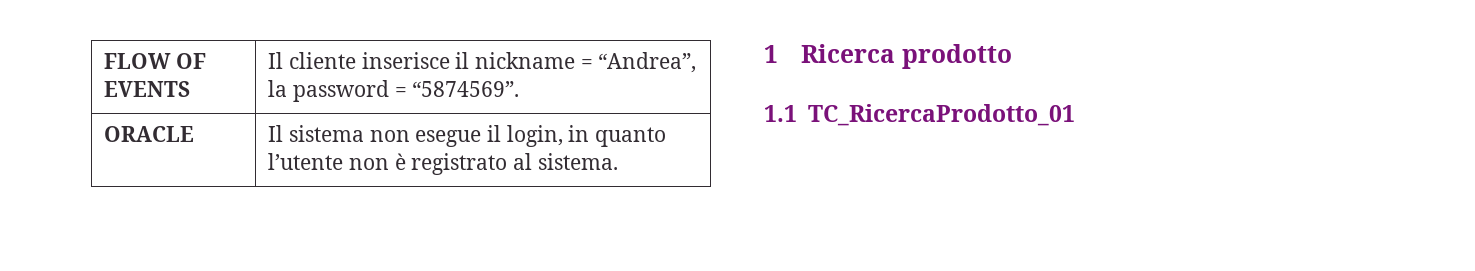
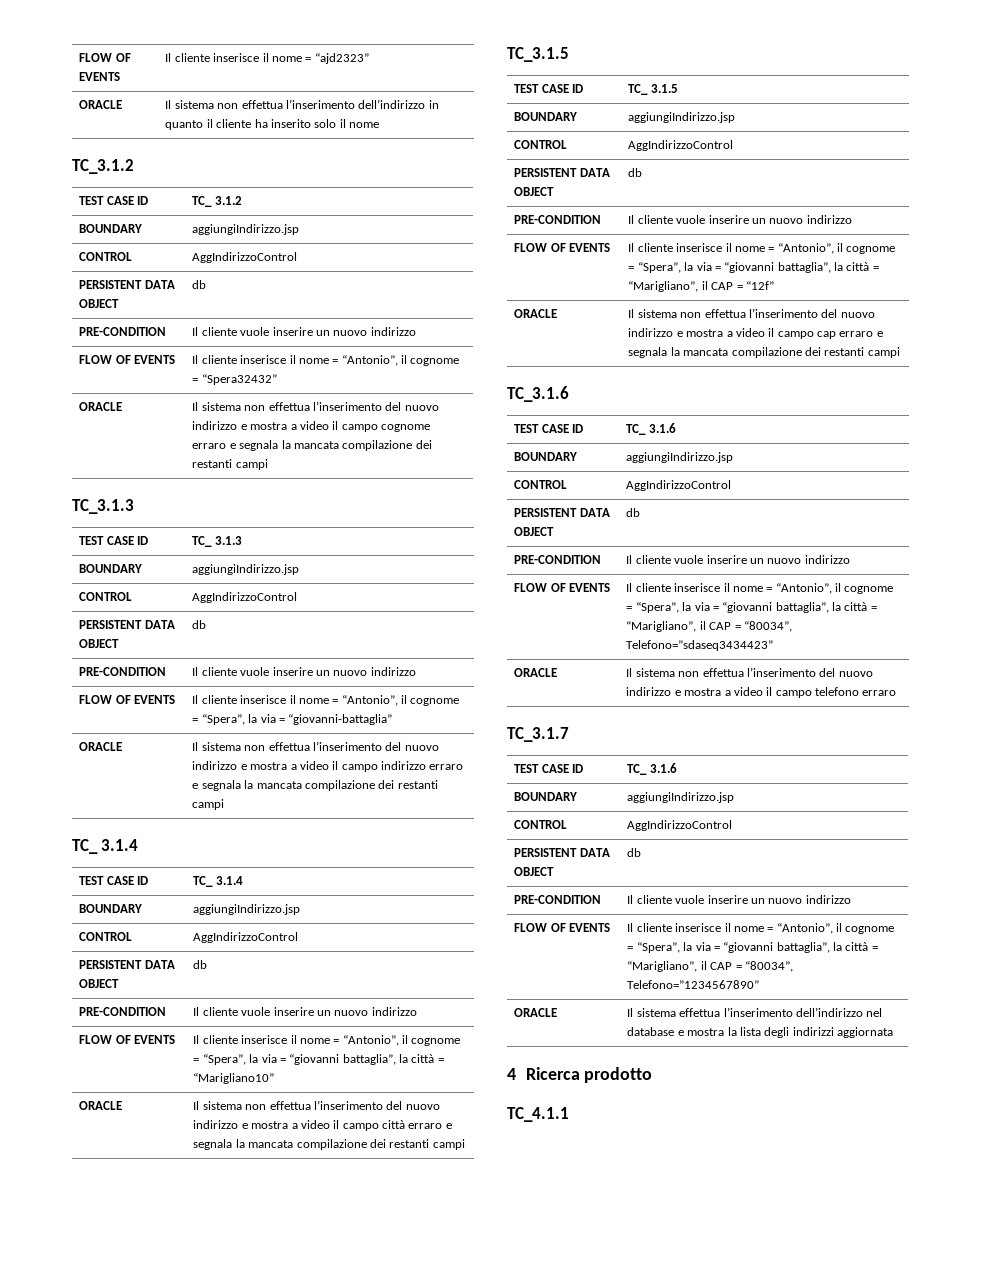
[104,53,207,69] [104,81,191,97] [268,52,697,73] [268,80,520,102] [104,126,195,142] [268,125,667,147] [268,153,618,175] [764,45,778,63] FLOW OF EVENTS | Il cliente inserisce il nickname = “Andrea”, la password = “5874569”. // ORACLE | Il sistema non esegue il login, in quanto l’utente non è registrato al sistema. // 1 -> [79,53,131,62] [79,72,121,81] [165,53,369,64] [79,100,123,109] [165,99,439,109] [165,119,380,130] [72,159,134,174] [79,196,149,205] [192,196,242,207] [79,224,143,233] [192,224,300,235] [79,252,133,261] [192,252,298,263] [79,280,175,289] [79,299,120,308] [192,280,207,289] [79,327,167,336] [192,327,416,336] [79,355,176,364] [192,355,460,366] [192,374,277,385] [79,402,123,411] [192,401,439,411] [192,421,431,432] [192,440,432,451] [192,459,268,470] [72,499,134,514] [79,536,149,545] [192,536,242,547] [79,564,143,573] [192,564,300,575] [79,592,133,601] [192,592,298,603] [79,620,175,629] [79,639,120,648] [192,620,207,629] [79,667,167,676] [192,667,416,676] [79,695,176,704] [192,695,460,706] [192,714,393,725] [79,742,123,751] [192,741,439,751] [192,761,464,772] [192,780,438,791] [192,799,225,810] [72,839,139,854] [79,876,149,885] [193,876,243,887] [79,904,143,913] [193,904,301,915] [79,932,133,941] [193,932,299,943] [79,960,175,969] [79,979,120,988] [193,960,208,969] [79,1007,167,1016] [193,1007,417,1016] [79,1035,176,1044] [193,1035,461,1046] [193,1054,444,1065] [193,1073,275,1084] [79,1101,123,1110] [193,1100,440,1110] [193,1120,452,1131] [193,1139,465,1150] [507,47,569,62] [514,84,584,93] [628,84,678,95] [514,112,578,121] [628,112,736,123] [514,140,568,149] [628,140,734,151] [514,168,610,177] [514,187,555,196] [628,168,643,177] [514,215,602,224] [628,215,852,224] [514,243,611,252] [628,243,896,254] [628,262,879,273] [628,281,774,292] [514,309,558,318] [628,308,875,318] [628,328,883,339] [628,347,900,358] [507,386,569,402] [514,424,584,433] [626,423,676,435] [514,452,578,461] [626,452,734,463] [514,480,568,489] [626,480,732,491] [514,508,610,517] [514,527,555,536] [626,508,641,517] [514,555,602,564] [626,555,850,564] [514,583,611,592] [626,583,894,594] [626,602,877,613] [626,621,792,632] [626,640,774,651] [514,668,558,677] [626,667,873,677] [626,687,897,698] [507,727,569,742] [514,764,584,773] [627,763,677,775] [514,792,578,801] [627,792,735,803] [514,820,568,829] [627,820,733,831] [514,848,610,857] [514,867,555,876] [627,848,642,857] [514,895,602,904] [627,895,851,904] [514,923,611,932] [627,923,895,934] [627,942,878,953] [627,961,793,972] [627,980,760,989] [514,1008,558,1017] [627,1007,883,1017] [627,1027,894,1038] [507,1068,516,1080] FLOW OF EVENTS | Il cliente inserisce il nome = “ajd2323” // ORACLE | Il sistema non effettua l’inserimento dell’indirizzo in quanto il cliente ha inserito solo il nome // TC_3.1.2 // TEST CASE ID | TC_ 3.1.2 // BOUNDARY | aggiungiIndirizzo.jsp // CONTROL | AggIndirizzoControl // PERSISTENT DATA OBJECT | db // PRE-CONDITION | Il cliente vuole inserire un nuovo indirizzo // FLOW OF EVENTS | Il cliente inserisce il nome = “Antonio”, il cognome = “Spera32432” // ORACLE | Il sistema non effettua l’inserimento del nuovo indirizzo e mostra a video il campo cognome erraro e segnala la mancata compilazione dei restanti campi // TC_3.1.3 // TEST CASE ID | TC_ 3.1.3 // BOUNDARY | aggiungiIndirizzo.jsp // CONTROL | AggIndirizzoControl // PERSISTENT DATA OBJECT | db // PRE-CONDITION | Il cliente vuole inserire un nuovo indirizzo // FLOW OF EVENTS | Il cliente inserisce il nome = “Antonio”, il cognome = “Spera”, la via = “giovanni-battaglia” // ORACLE | Il sistema non effettua l’inserimento del nuovo indirizzo e mostra a video il campo indirizzo erraro e segnala la mancata compilazione dei restanti campi // TC_ 3.1.4 // TEST CASE ID | TC_ 3.1.4 // BOUNDARY | aggiungiIndirizzo.jsp // CONTROL | AggIndirizzoControl // PERSISTENT DATA OBJECT | db // PRE-CONDITION | Il cliente vuole inserire un nuovo indirizzo // FLOW OF EVENTS | Il cliente inserisce il nome = “Antonio”, il cognome = “Spera”, la via = “giovanni battaglia”, la città = “Marigliano10” // ORACLE | Il sistema non effettua l’inserimento del nuovo indirizzo e mostra a video il campo città erraro e segnala la mancata compilazione dei restanti campi // TC_3.1.5 // TEST CASE ID | TC_ 3.1.5 // BOUNDARY | aggiungiIndirizzo.jsp // CONTROL | AggIndirizzoControl // PERSISTENT DATA OBJECT | db // PRE-CONDITION | Il cliente vuole inserire un nuovo indirizzo // FLOW OF EVENTS | Il cliente inserisce il nome = “Antonio”, il cognome = “Spera”, la via = “giovanni battaglia”, la città = “Marigliano”, il CAP = “12f” // ORACLE | Il sistema non effettua l’inserimento del nuovo indirizzo e mostra a video il campo cap erraro e segnala la mancata compilazione dei restanti campi // TC_3.1.6 // TEST CASE ID | TC_ 3.1.6 // BOUNDARY | aggiungiIndirizzo.jsp // CONTROL | AggIndirizzoControl // PERSISTENT DATA OBJECT | db // PRE-CONDITION | Il cliente vuole inserire un nuovo indirizzo // FLOW OF EVENTS | Il cliente inserisce il nome = “Antonio”, il cognome = “Spera”, la via = “giovanni battaglia”, la città = “Marigliano”, il CAP = “80034”, Telefono=”sdaseq3434423” // ORACLE | Il sistema non effettua l’inserimento del nuovo indirizzo e mostra a video il campo telefono erraro // TC_3.1.7 // TEST CASE ID | TC_ 3.1.6 // BOUNDARY | aggiungiIndirizzo.jsp // CONTROL | AggIndirizzoControl // PERSISTENT DATA OBJECT | db // PRE-CONDITION | Il cliente vuole inserire un nuovo indirizzo // FLOW OF EVENTS | Il cliente inserisce il nome = “Antonio”, il cognome = “Spera”, la via = “giovanni battaglia”, la città = “Marigliano”, il CAP = “80034”, Telefono=”1234567890” // ORACLE | Il sistema effettua l’inserimento dell’indirizzo nel database e mostra la lista degli indirizzi aggiornata // 4
[764,104,1075,126] 1.1 TC_RicercaProdotto_01 -> [507,1107,569,1122] TC_4.1.1

